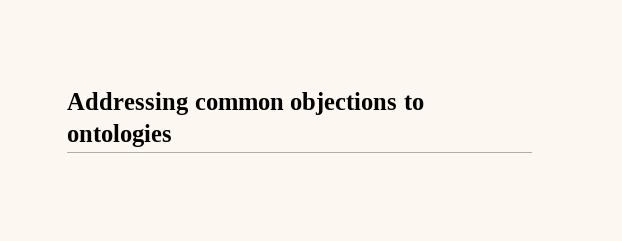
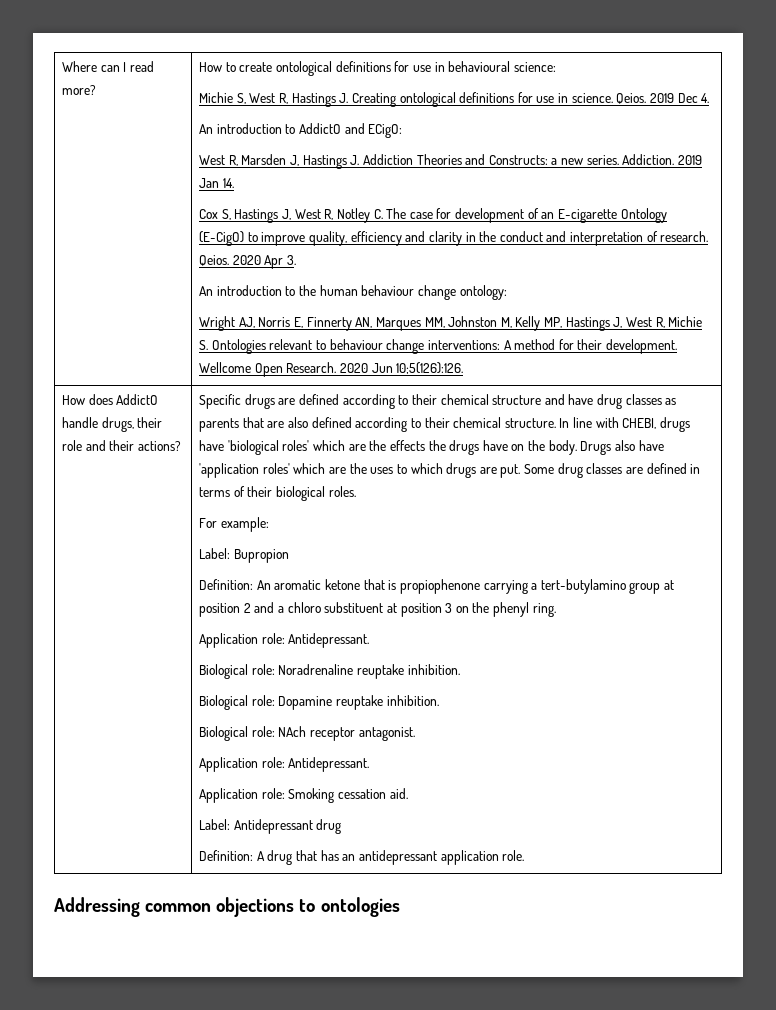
(67, 103) none -> [61,61,154,72] [61,85,96,95] [198,61,556,76] [198,92,710,107] [198,123,403,138] [198,154,703,169] [198,178,234,188] [198,208,667,223] [198,231,709,246] [198,255,296,269] [198,285,507,300] [198,316,703,331] [198,339,678,354] [198,362,464,377] [61,394,159,405] [61,417,163,432] [61,440,181,451] [198,394,677,409] [198,417,691,432] [198,440,664,455] [198,463,701,478] [198,486,356,501] [198,517,269,532] [198,548,289,563] [198,579,675,594] [198,602,556,617] [198,633,370,648] [198,664,460,679] [198,695,439,710] [198,726,415,741] [198,757,370,772] [198,788,408,803] [198,819,342,834] [198,850,525,865] Where can I read more? | How to create ontological definitions for use in behavioural science: // Michie S, West R, Hastings J. Creating ontological definitions for use in science. Qeios. 2019 Dec 4. // An introduction to AddictO and ECigO: // West R, Marsden J, Hastings J. Addiction Theories and Constructs: a new series. Addiction. 2019 Jan 14. // Cox S, Hastings J, West R, Notley C. The case for development of an E-cigarette Ontology (E-CigO) to improve quality, efficiency and clarity in the conduct and interpretation of research. Qeios. 2020 Apr 3. // An introduction to the human behaviour change ontology: // Wright AJ, Norris E, Finnerty AN, Marques MM, Johnston M, Kelly MP, Hastings J, West R, Michie S. Ontologies relevant to behaviour change interventions: A method for their development. Wellcome Open Research. 2020 Jun 10;5(126):126. // How does AddictO handle drugs, their role and their actions? | Specific drugs are defined according to their chemical structure and have drug classes as parents that are also defined according to their chemical structure. In line with CHEBI, drugs have 'biological roles' which are the effects the drugs have on the body. Drugs also have 'application roles' which are the uses to which drugs are put. Some drug classes are defined in terms of their biological roles. // For example: // Label: Bupropion // Definition: An aromatic ketone that is propiophenone carrying a tert-butylamino group at position 2 and a chloro substituent at position 3 on the phenyl ring. // Application role: Antidepressant. // Biological role: Noradrenaline reuptake inhibition. // Biological role: Dopamine reuptake inhibition. // Biological role: NAch receptor antagonist. // Application role: Antidepressant. // Application role: Smoking cessation aid. // Label: Antidepressant drug // Definition: A drug that has an antidepressant application role. //

